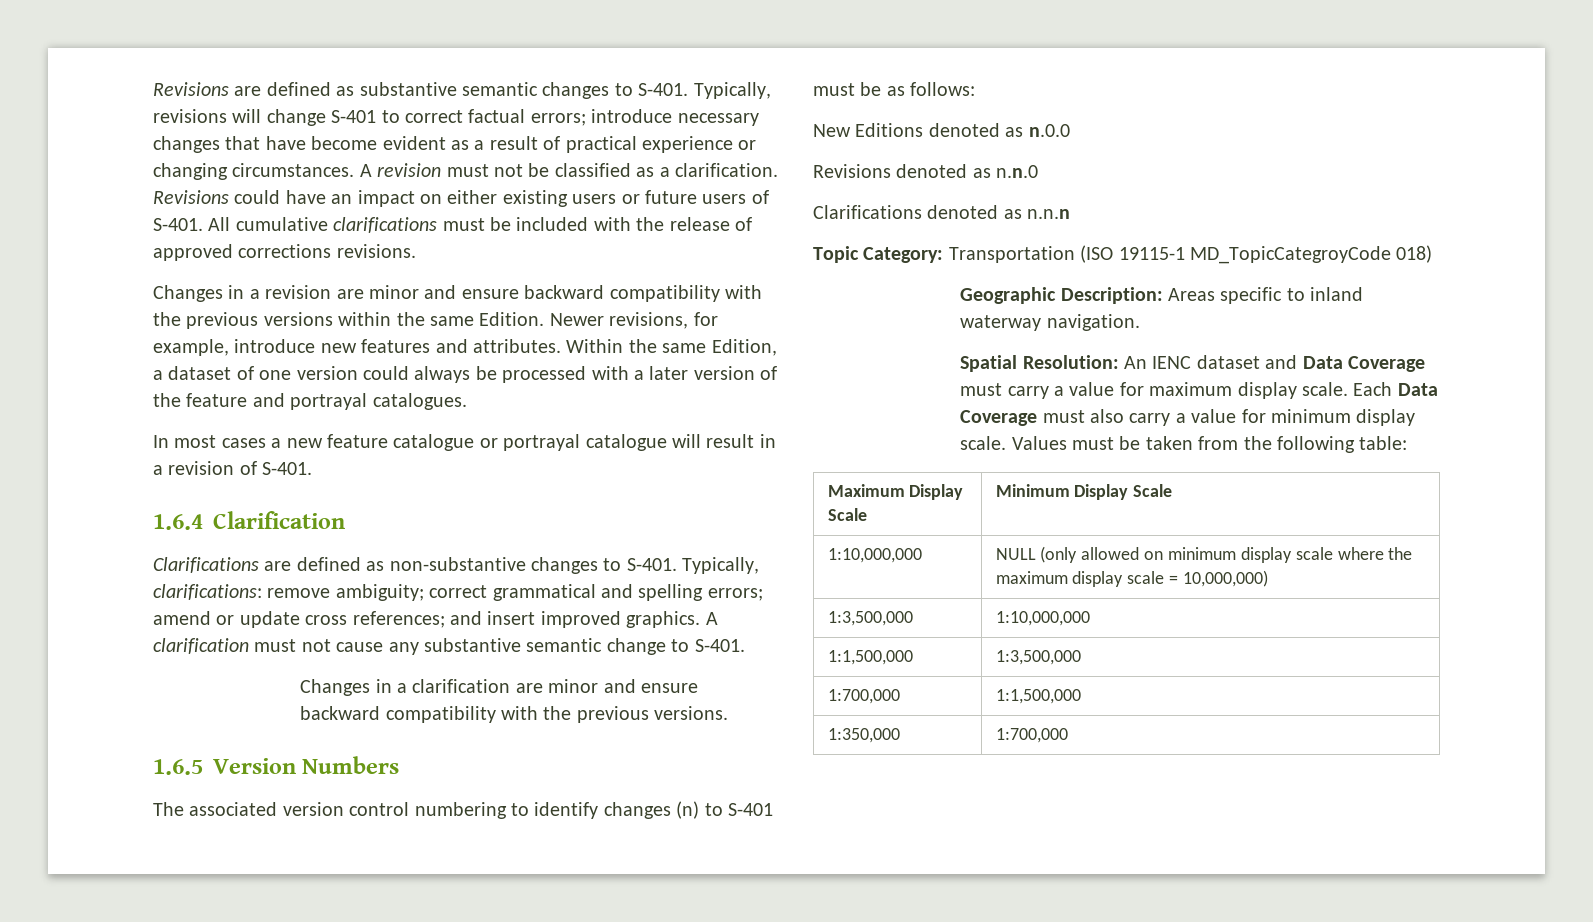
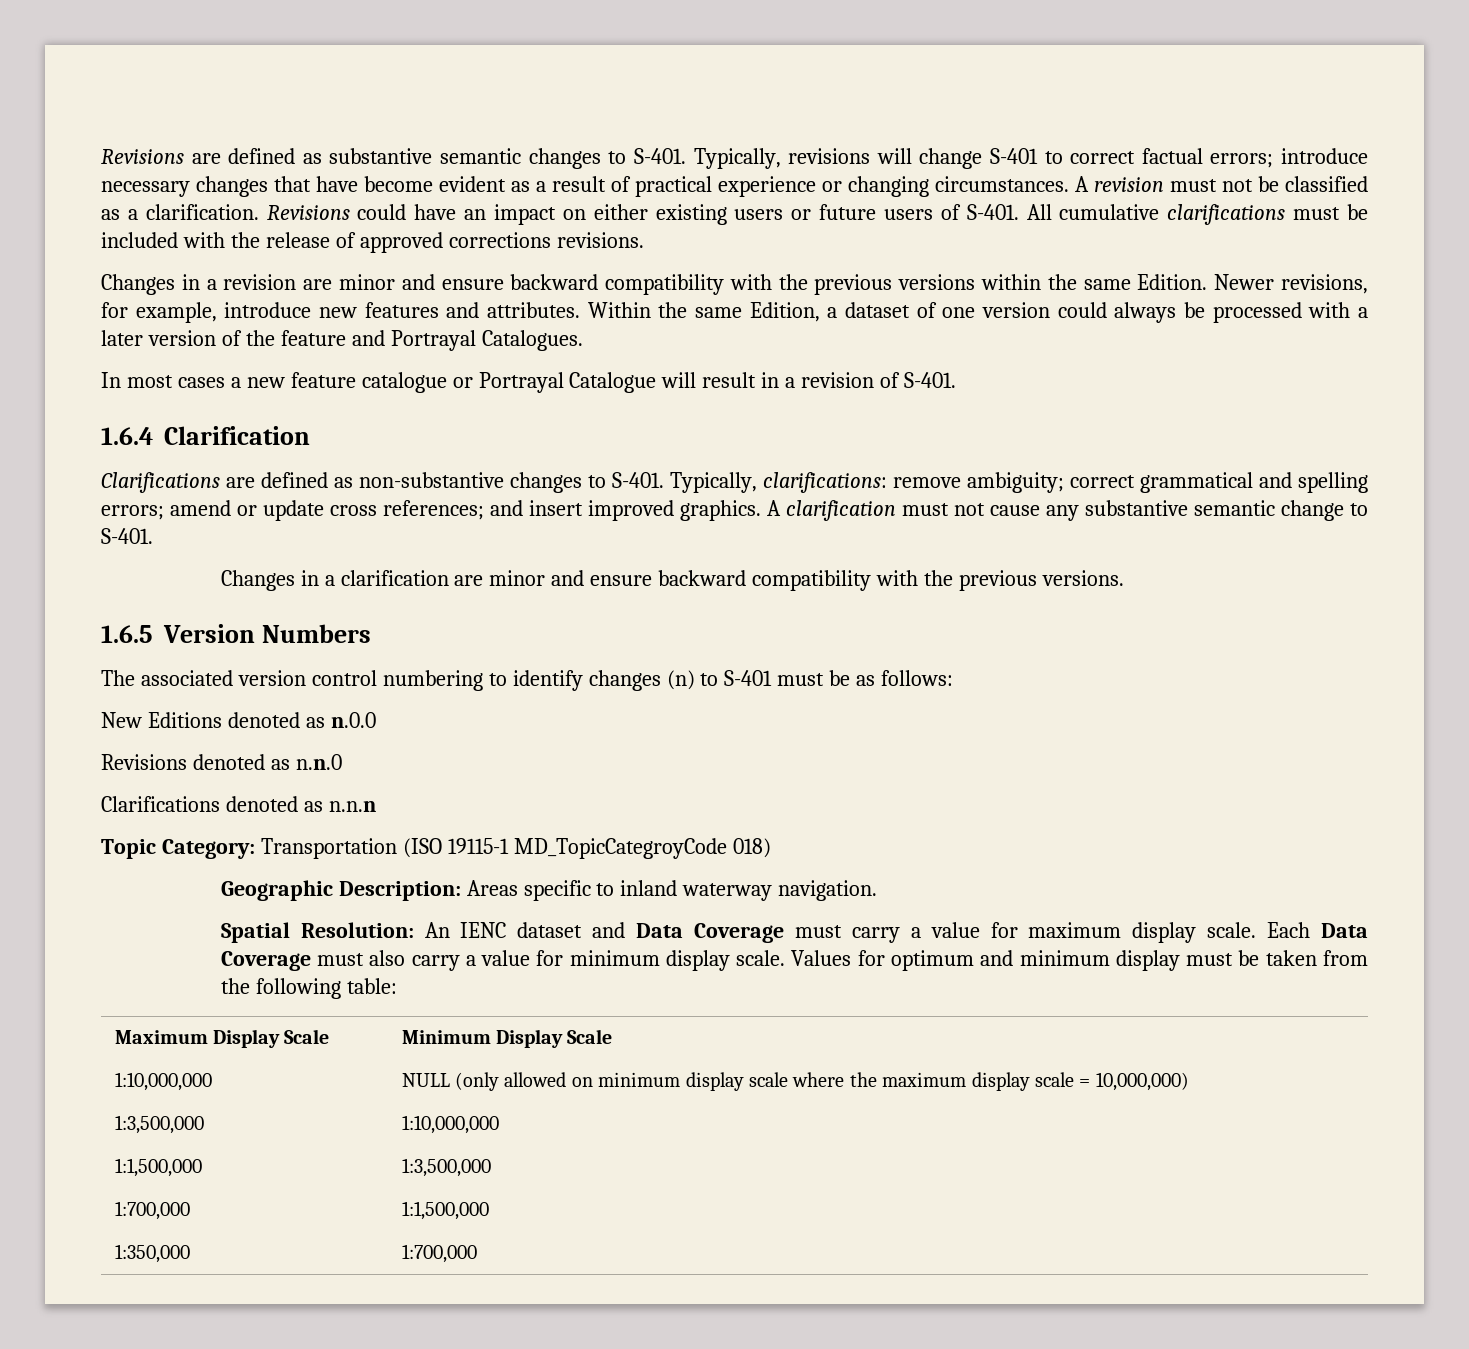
[290,393,467,410] portrayal catalogues. -> [390,330,583,351] Portrayal Catalogues.
[503,434,667,451] portrayal catalogue -> [478,372,657,393] Portrayal Catalogue
(1067, 443) none -> [857,950,1180,971] for optimum and minimum display

